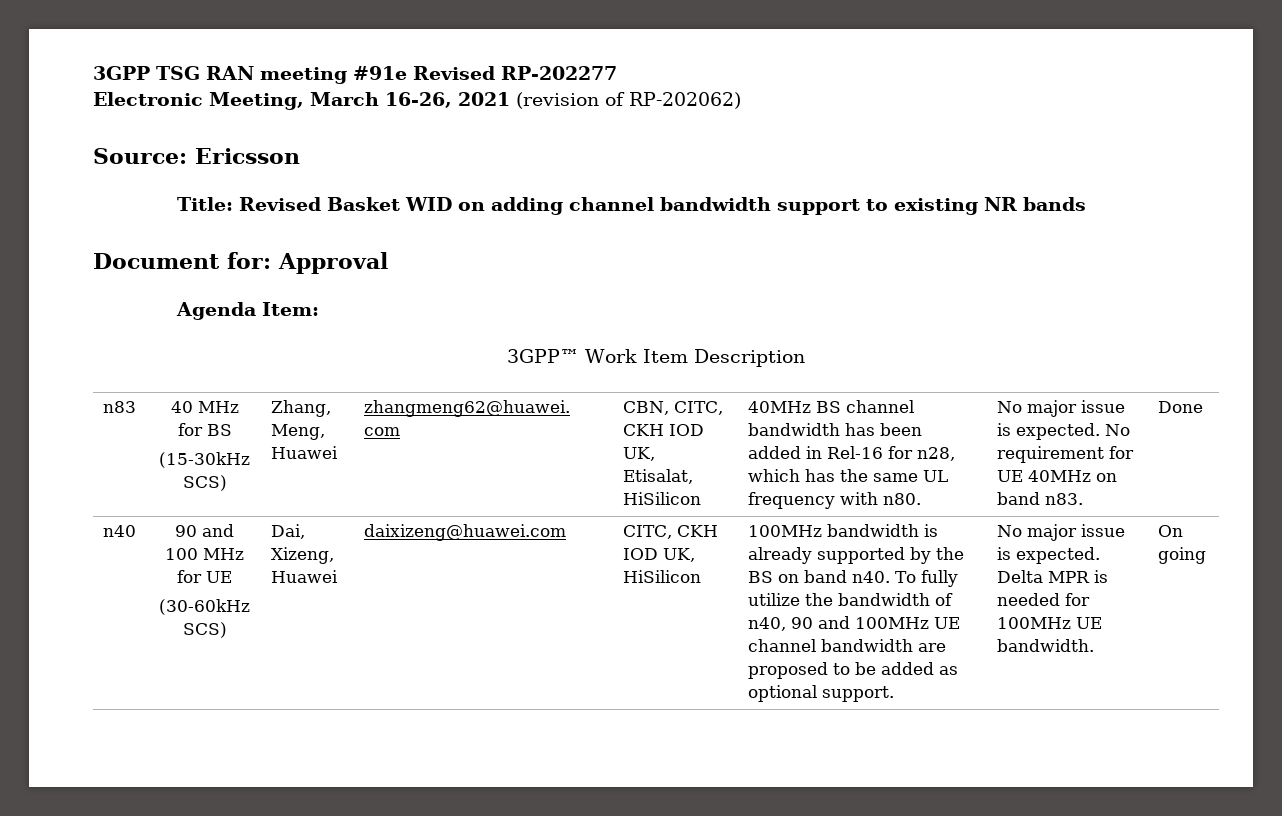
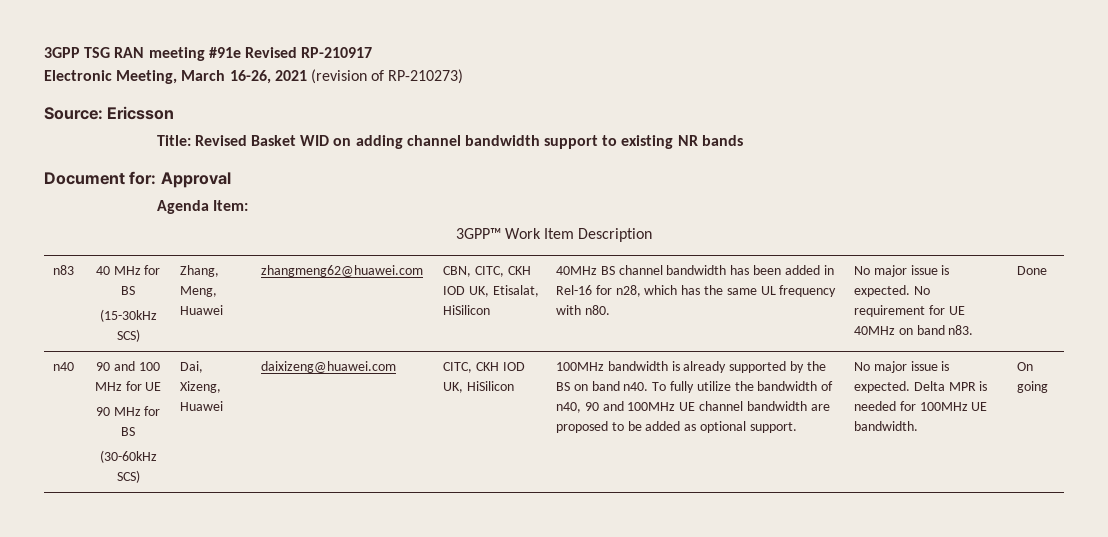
[501,66,617,80] RP-202277 -> [301,47,373,58] RP-210917
[629,92,741,109] RP-202062) -> [388,69,464,84] RP-210273)
(232, 577) none -> [95,406,161,416] [121,427,135,436] // 90 MHz for BS

